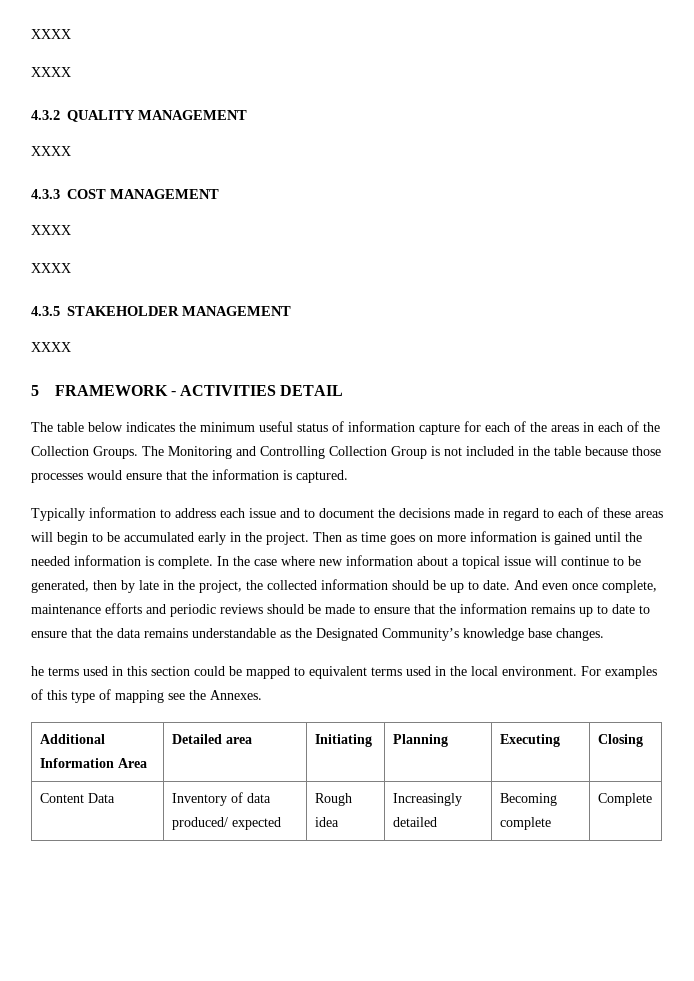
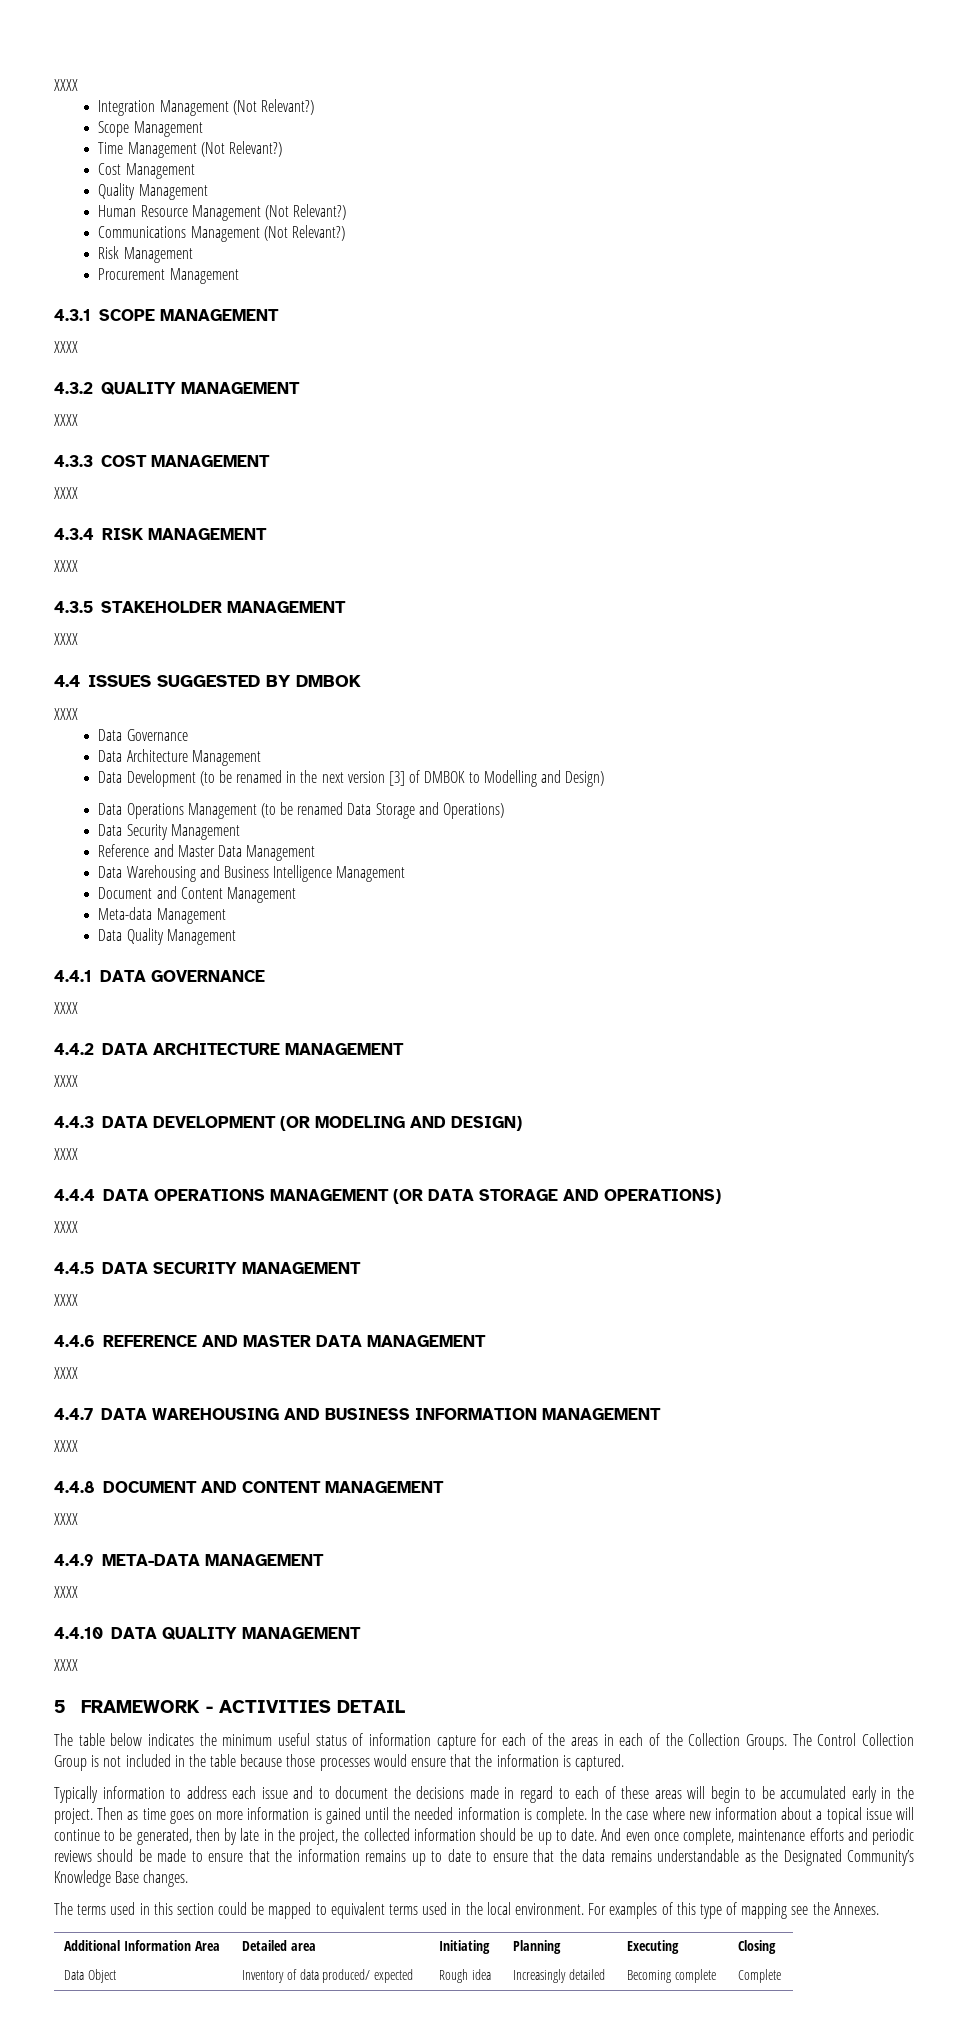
[31,29,71,39] XXXX -> [54,79,78,91] [98,99,314,116] [98,121,203,137] [98,141,282,158] [98,163,195,179] [98,183,208,200] [98,204,347,221] [98,225,345,242] [98,246,193,263] [98,268,239,284] [54,309,279,321] XXXX // Integration Management (Not Relevant?) // Scope Management // Time Management (Not Relevant?) // Cost Management // Quality Management // Human Resource Management (Not Relevant?) // Communications Management (Not Relevant?) // Risk Management // Procurement Management // 4.3.1 SCOPE MANAGEMENT
(71, 230) none -> [54,528,267,540] // 4.3.4 RISK MANAGEMENT
(71, 347) none -> [54,675,361,687] [54,708,78,720] [98,729,188,741] [98,749,261,766] [98,770,605,787] [98,802,505,819] [98,824,240,840] [98,844,316,861] [98,865,406,882] [98,886,296,903] [98,907,226,924] [98,928,236,945] [54,970,265,982] [54,1002,78,1014] [54,1043,404,1055] [54,1075,78,1087] [54,1116,522,1131] [54,1148,78,1160] [54,1189,721,1204] [54,1221,78,1233] [54,1262,361,1274] [54,1294,78,1306] [54,1335,486,1347] [54,1367,78,1379] [54,1408,661,1420] [54,1440,78,1452] [54,1481,444,1493] [54,1513,78,1525] [54,1554,324,1566] [54,1586,78,1598] [54,1627,361,1640] [54,1659,78,1671] // 4.4 ISSUES SUGGESTED BY DMBOK // XXXX // Data Governance // Data Architecture Management // Data Development (to be renamed in the next version [3] of DMBOK to Modelling and Design) // Data Operations Management (to be renamed Data Storage and Operations) // Data Security Management // Reference and Master Data Management // Data Warehousing and Business Intelligence Management // Document and Content Management // Meta-data Management // Data Quality Management // 4.4.1 DATA GOVERNANCE // XXXX // 4.4.2 DATA ARCHITECTURE MANAGEMENT // XXXX // 4.4.3 DATA DEVELOPMENT (OR MODELING AND DESIGN) // XXXX // 4.4.4 DATA OPERATIONS MANAGEMENT (OR DATA STORAGE AND OPERATIONS) // XXXX // 4.4.5 DATA SECURITY MANAGEMENT // XXXX // 4.4.6 REFERENCE AND MASTER DATA MANAGEMENT // XXXX // 4.4.7 DATA WAREHOUSING AND BUSINESS INFORMATION MANAGEMENT // XXXX // 4.4.8 DOCUMENT AND CONTENT MANAGEMENT // XXXX // 4.4.9 META-DATA MANAGEMENT // XXXX // 4.4.10 DATA QUALITY MANAGEMENT // XXXX
[168,446,325,459] Monitoring and Controlling -> [817,1733,857,1746] Control
[463,628,552,641] knowledge base -> [54,1870,140,1887] Knowledge Base
[31,666,44,676] he -> [54,1902,73,1915] The
[39,793,115,803] Content Data -> [64,1969,116,1983] Data Object

